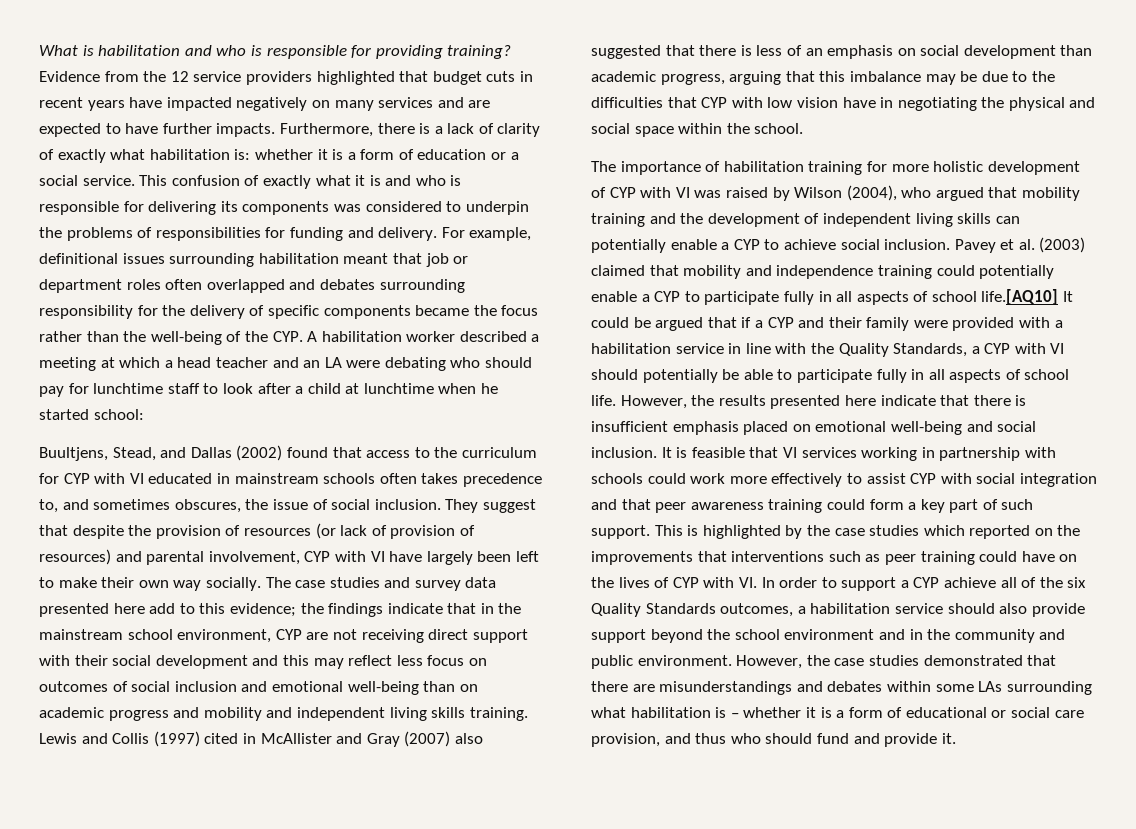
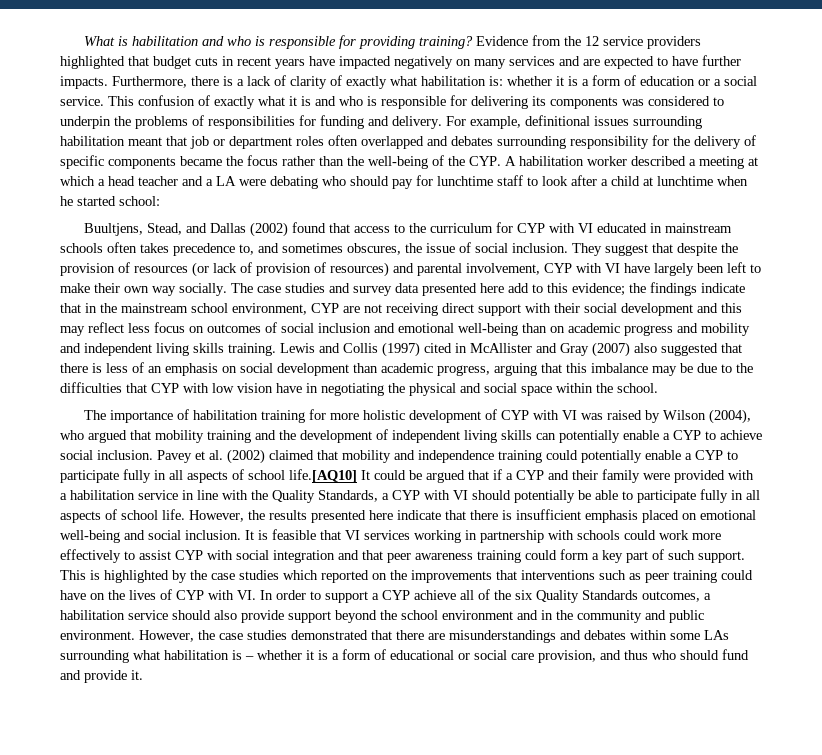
[303,360,321,368] an -> [206,179,213,186] a
[1039,237,1086,253] (2003) -> [227,449,265,464] (2002)

